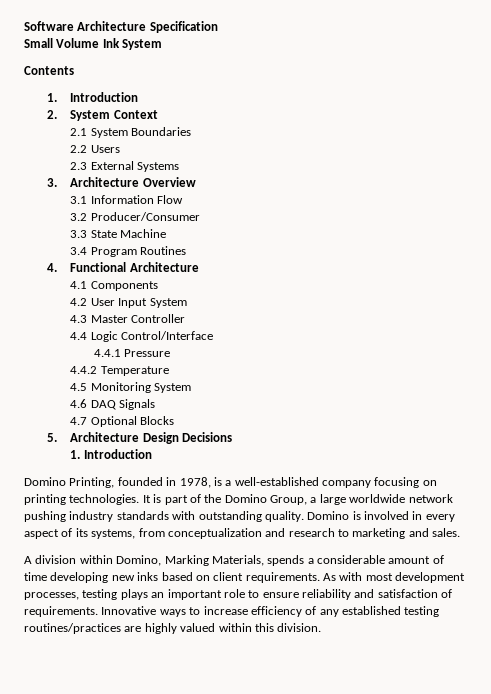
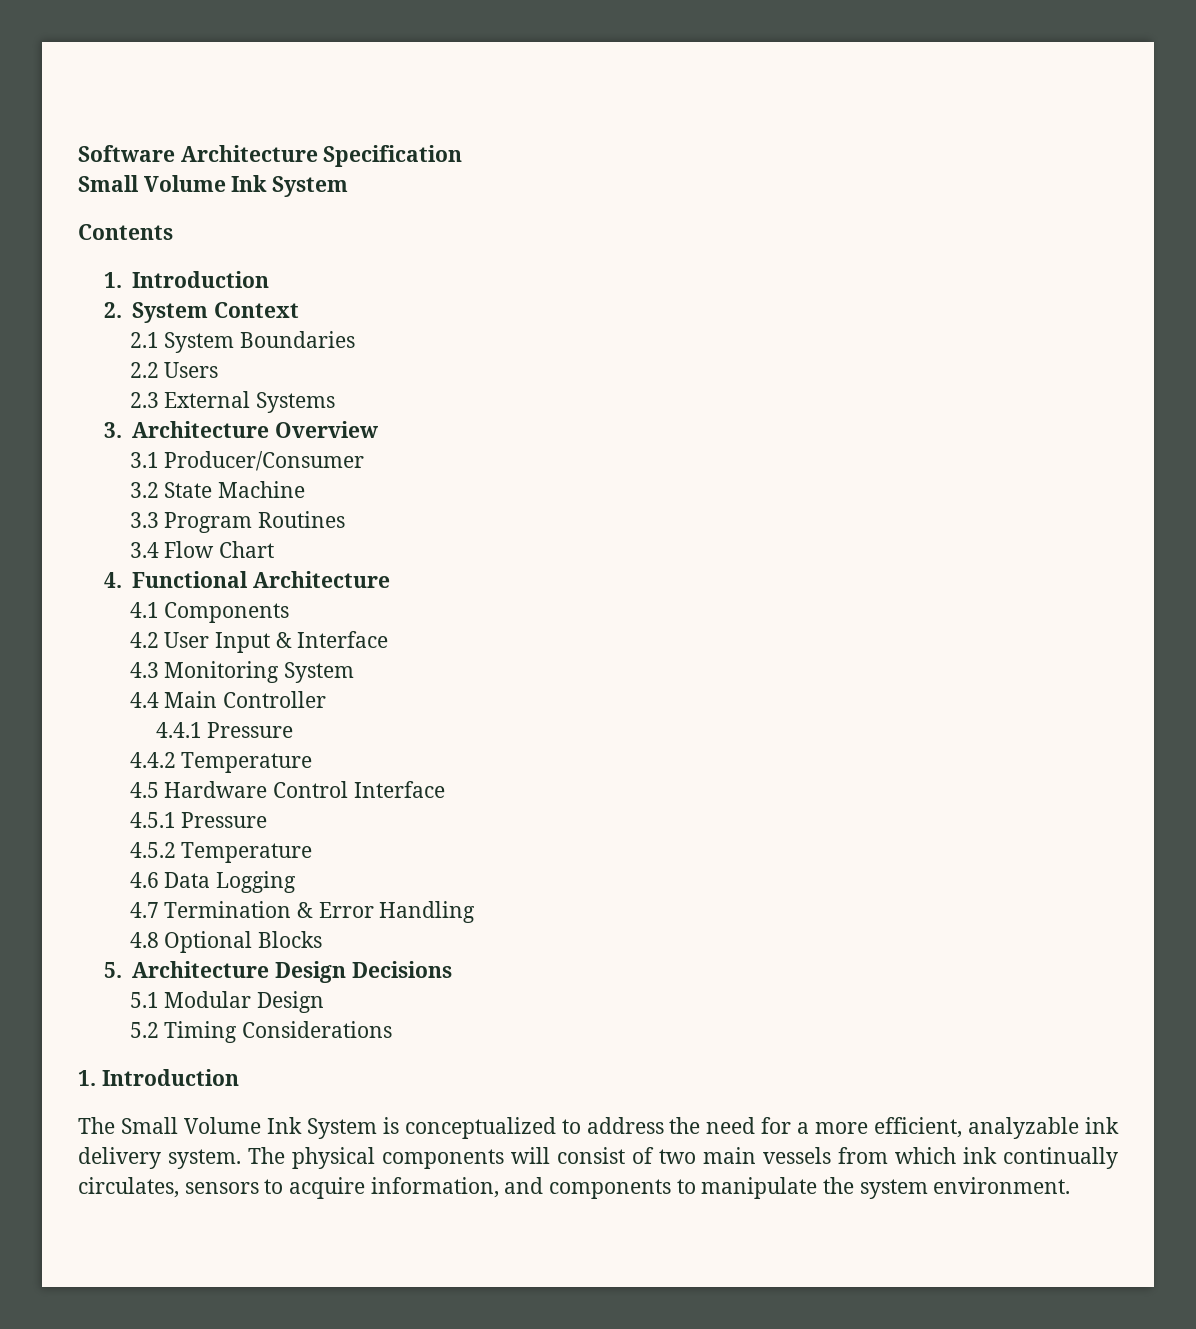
[90,195,184,204] Information Flow -> [164,451,365,471] Producer/Consumer
[90,212,200,221] [70,230,88,238] Producer/Consumer // 3.3 -> (159, 490) none
[70,247,88,255] 3.4 -> [129,512,159,528] 3.3
(187, 250) none -> [129,541,275,558] // 3.4 Flow Chart
[149,298,187,308] [70,315,128,323] System // 4.3 Master -> [275,631,389,648] [129,661,355,683] [129,691,218,708] & Interface // 4.3 Monitoring System // 4.4 Main
[70,331,214,342] // 4.4 Logic Control/Interface -> (327, 699) none
[90,382,192,393] Monitoring System -> [164,781,445,798] [129,812,268,828] [129,842,313,863] Hardware Control Interface // 4.5.1 Pressure // 4.5.2 Temperature
[90,399,156,410] DAQ Signals -> [164,871,297,893] Data Logging
(88, 421) none -> [164,901,476,923] [129,932,159,948] Termination & Error Handling // 4.8
[70,449,152,459] [24,477,437,488] [24,494,453,505] [24,511,455,522] [24,528,461,539] [24,555,444,566] [24,572,466,583] [24,589,453,600] [24,606,440,617] [24,623,322,634] 1. Introduction // Domino Printing, founded in 1978, is a well-established company focusing on printing technologies. It is part of the Domino Group, a large worldwide network pushing industry standards with outstanding quality. Domino is involved in every aspect of its systems, from conceptualization and research to marketing and sales. // A division within Domino, Marking Materials, spends a considerable amount of time developing new inks based on client requirements. As with most development processes, testing plays an important role to ensure reliability and satisfaction of requirements. Innovative ways to increase efficiency of any established testing routines/practices are highly valued within this division. -> [129,991,325,1013] [129,1021,393,1043] [78,1069,239,1086] [78,1117,1119,1139] [78,1147,1118,1169] [78,1177,1071,1199] 5.1 Modular Design // 5.2 Timing Considerations // 1. Introduction // The Small Volume Ink System is conceptualized to address the need for a more efficient, analyzable ink delivery system. The physical components will consist of two main vessels from which ink continually circulates, sensors to acquire information, and components to manipulate the system environment.

